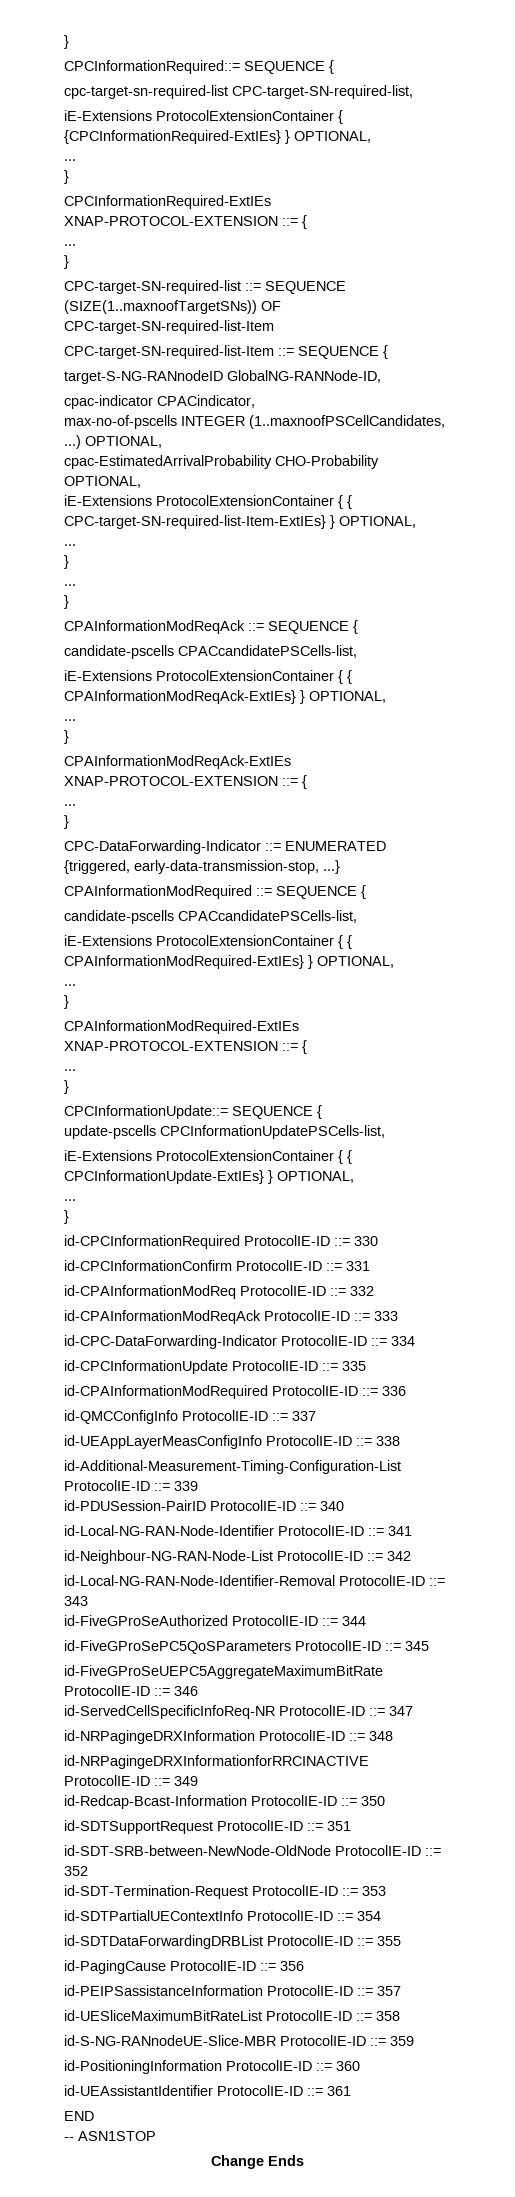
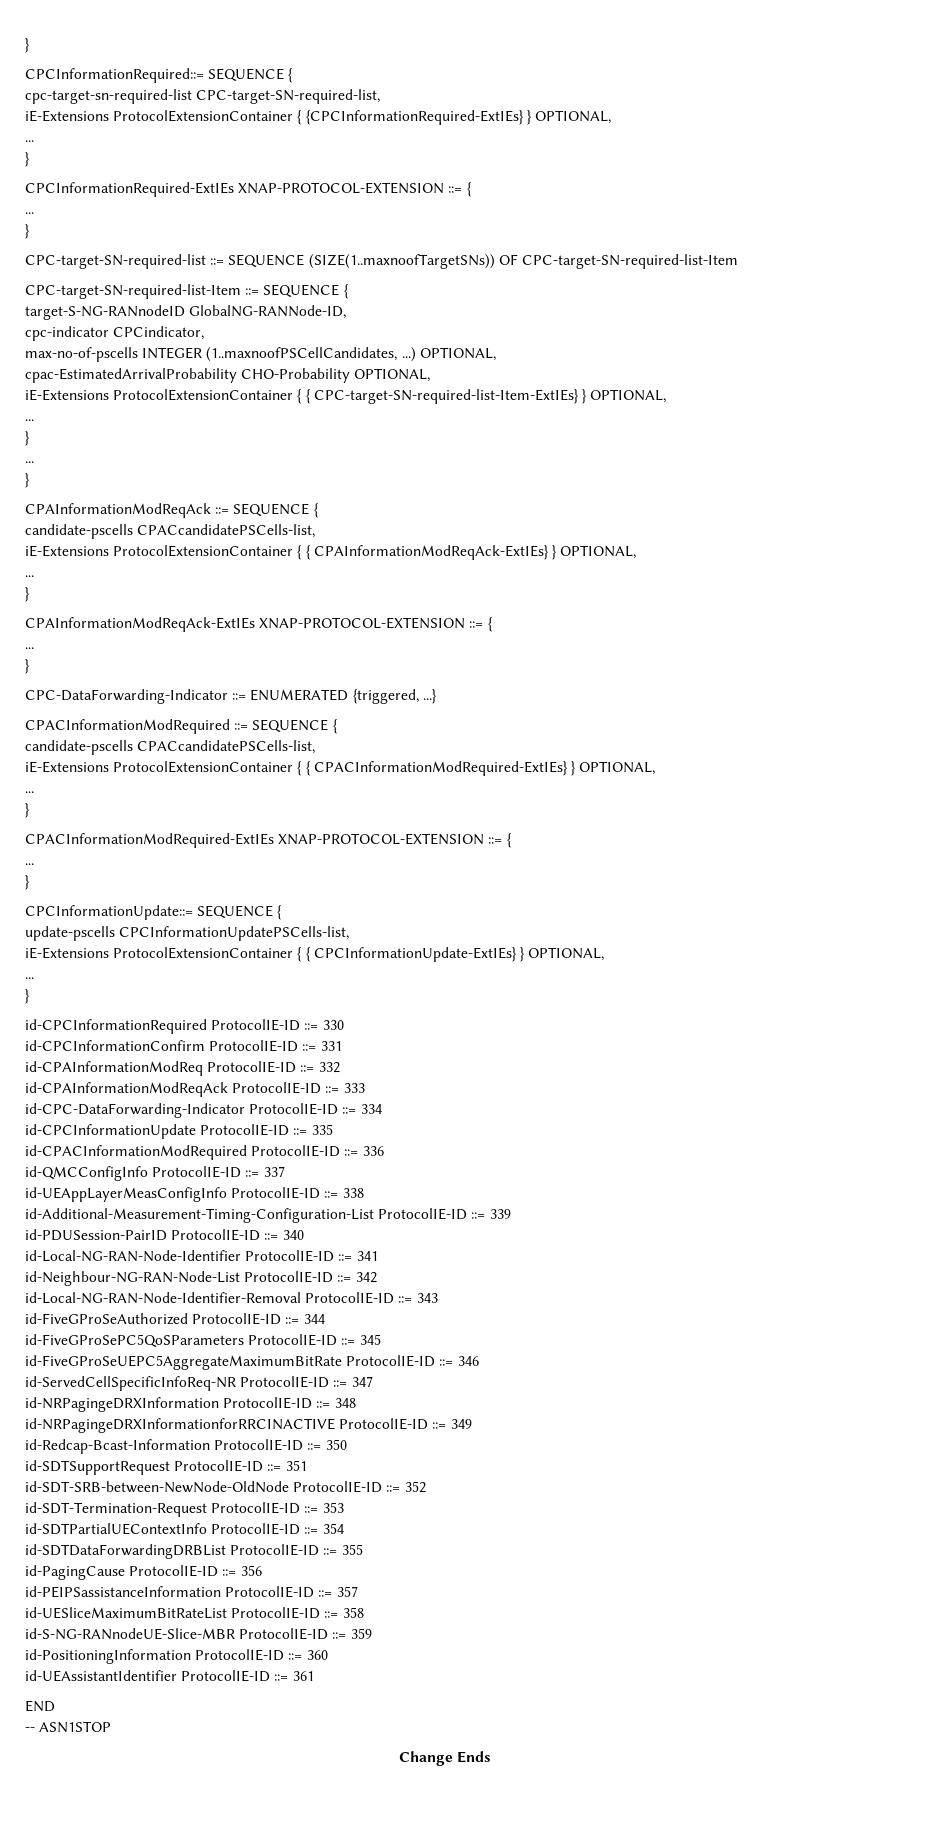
[64,395,255,409] cpac-indicator CPACindicator, -> [25,326,205,341] cpc-indicator CPCindicator,
[134,860,319,874] early-data-transmission-stop, -> (419, 696) none
[64,885,366,899] [64,910,357,924] [64,935,352,949] [64,955,394,969] [64,984,76,986] [64,995,69,1009] [64,1020,299,1034] CPAInformationModRequired ::= SEQUENCE { // candidate-pscells CPACcandidatePSCells-list, // iE-Extensions ProtocolExtensionContainer { { CPAInformationModRequired-ExtIEs} } OPTIONAL, // ... // } // CPAInformationModRequired-ExtIEs -> [25,719,338,734] [25,740,316,755] [25,761,656,776] [25,791,34,793] [25,803,30,818] [25,833,274,848] CPACInformationModRequired ::= SEQUENCE { // candidate-pscells CPACcandidatePSCells-list, // iE-Extensions ProtocolExtensionContainer { { CPACInformationModRequired-ExtIEs} } OPTIONAL, // ... // } // CPACInformationModRequired-ExtIEs
[64,1385,268,1399] id-CPAInformationModRequired -> [25,1145,247,1160] id-CPACInformationModRequired

